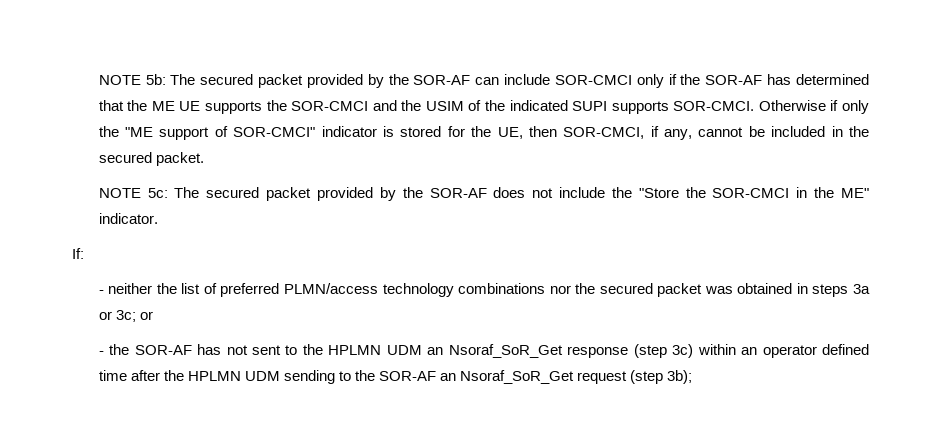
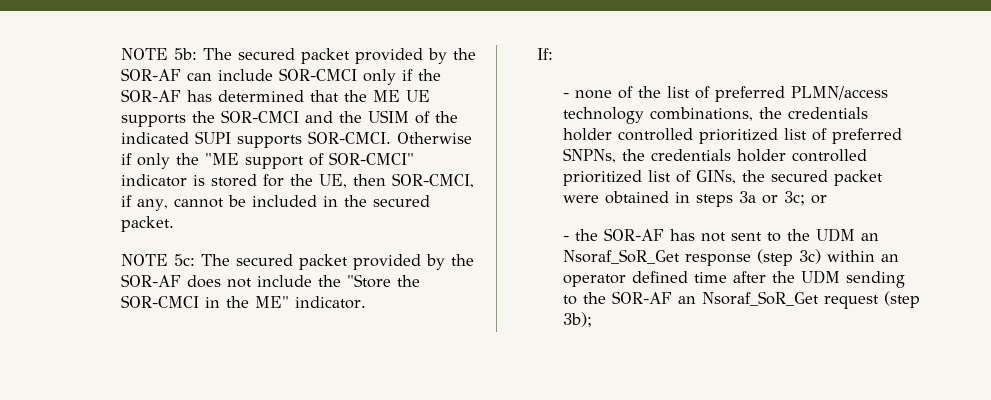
[108,283,153,294] neither -> [574,86,633,99] none of
[458,283,571,294] combinations nor -> [649,107,868,121] [562,128,902,144] [562,148,867,163] [562,170,736,186] combinations, the credentials holder controlled prioritized list of preferred SNPNs, the credentials holder controlled prioritized list of GINs,
[704,286,733,294] was -> [562,195,599,203] were
[328,345,382,355] HPLMN -> (810, 235) none
[187,371,241,381] HPLMN -> (795, 277) none

